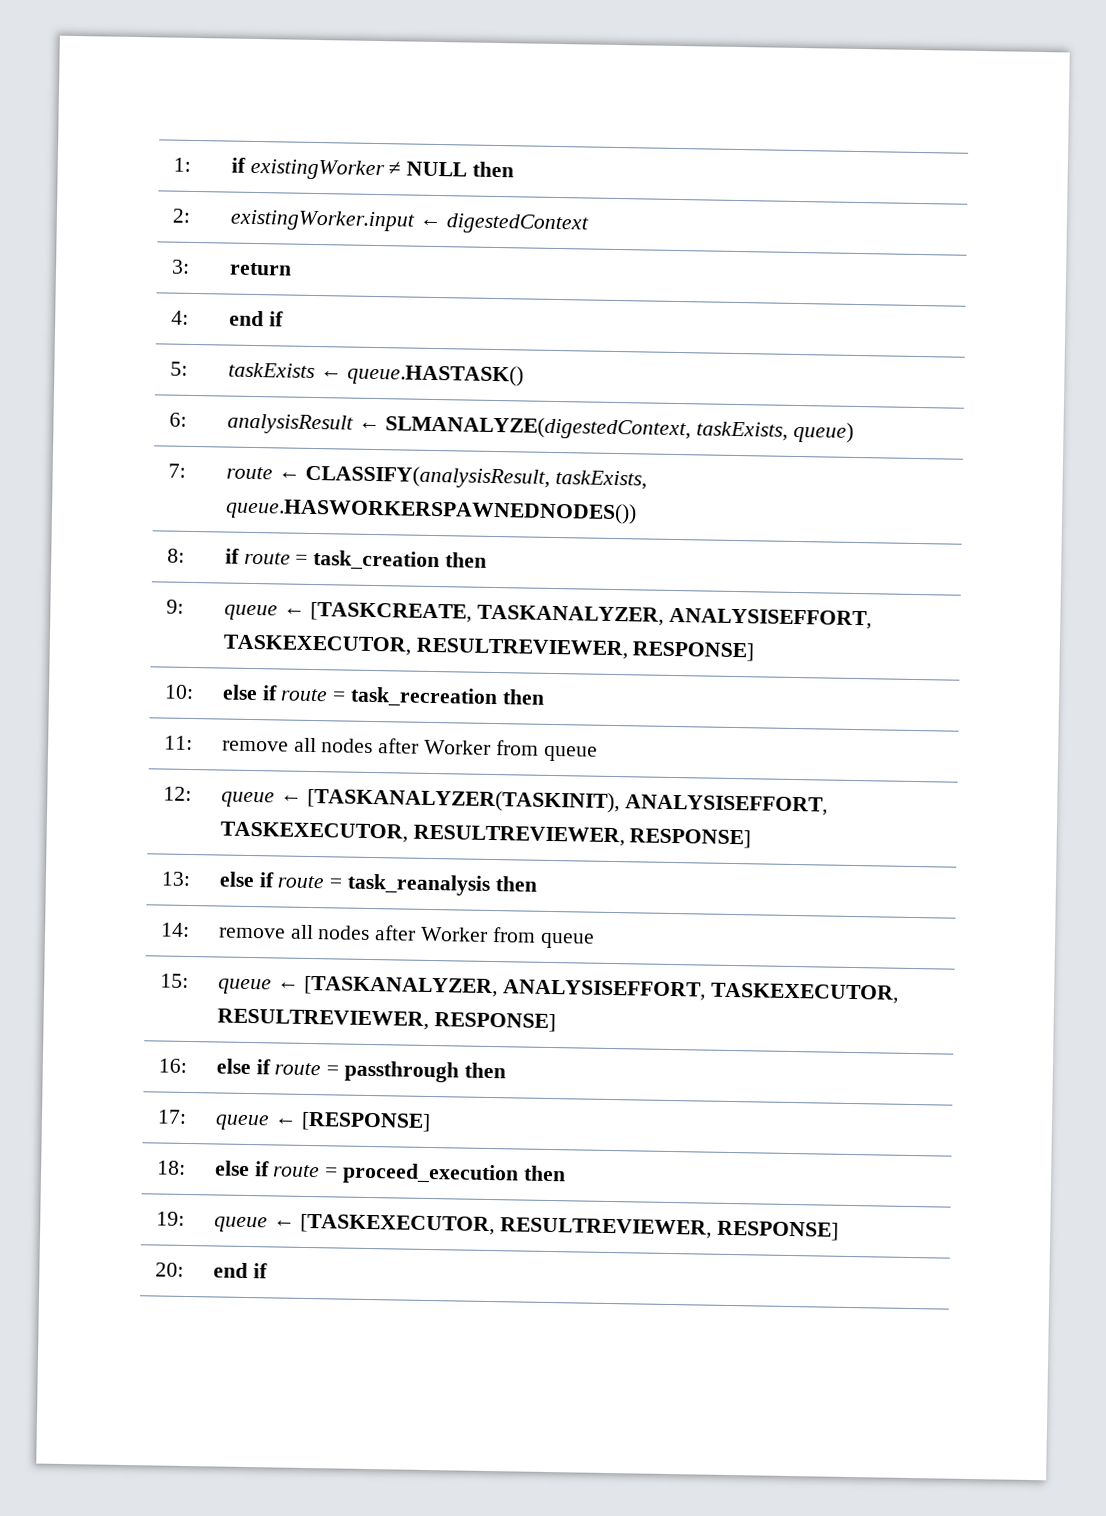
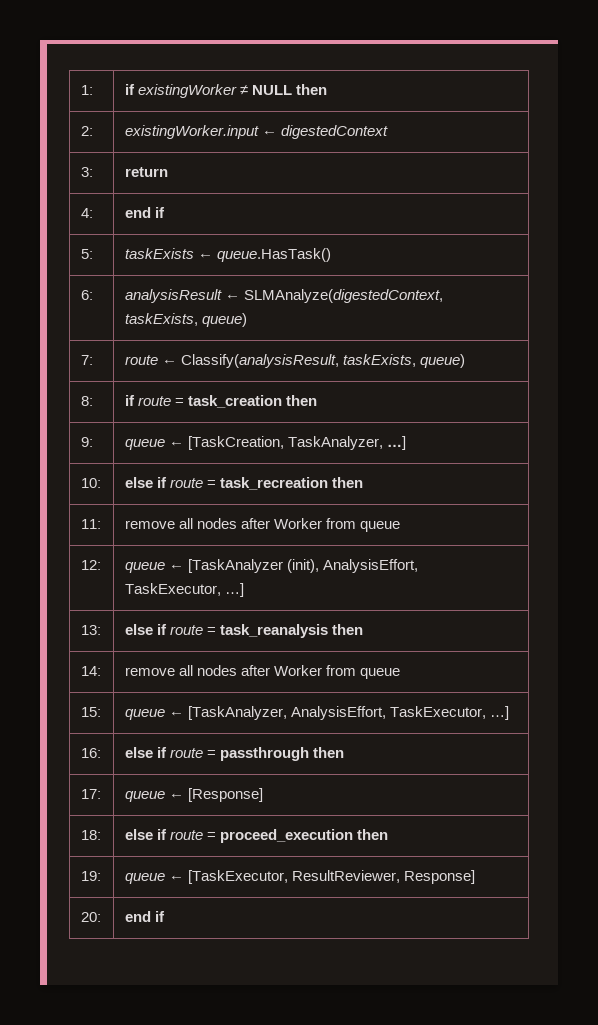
[347,363,525,387] queue.HASTASK() -> [216,248,331,262] queue.HasTask()
[385,415,692,441] SLMANALYZE(digestedContext, -> [243,289,443,303] SLMAnalyze(digestedContext,
[305,464,648,490] [224,497,637,525] CLASSIFY(analysisResult, taskExists, queue.HASWORKERSPAWNEDNODES()) -> [180,354,465,368] Classify(analysisResult, taskExists, queue)
[310,601,872,630] [222,634,755,662] [TASKCREATE, TASKANALYZER, ANALYSISEFFORT, TASKEXECUTOR, RESULTREVIEWER, RESPONSE] -> [187,436,406,450] [TaskCreation, TaskAnalyzer, …]
[307,787,829,816] [219,821,752,849] [TASKANALYZER(TASKINIT), ANALYSISEFFORT, TASKEXECUTOR, RESULTREVIEWER, RESPONSE] -> [187,559,418,573] [124,583,244,597] [TaskAnalyzer (init), AnalysisEffort, TaskExecutor, …]
[304,975,899,1004] [216,1008,556,1033] [TASKANALYZER, ANALYSISEFFORT, TASKEXECUTOR, RESULTREVIEWER, RESPONSE] -> [187,706,510,720] [TaskAnalyzer, AnalysisEffort, TaskExecutor, …]
[301,1111,432,1133] [RESPONSE] -> [187,788,263,802] [Response]
[300,1213,839,1241] [TASKEXECUTOR, RESULTREVIEWER, RESPONSE] -> [187,870,475,884] [TaskExecutor, ResultReviewer, Response]

